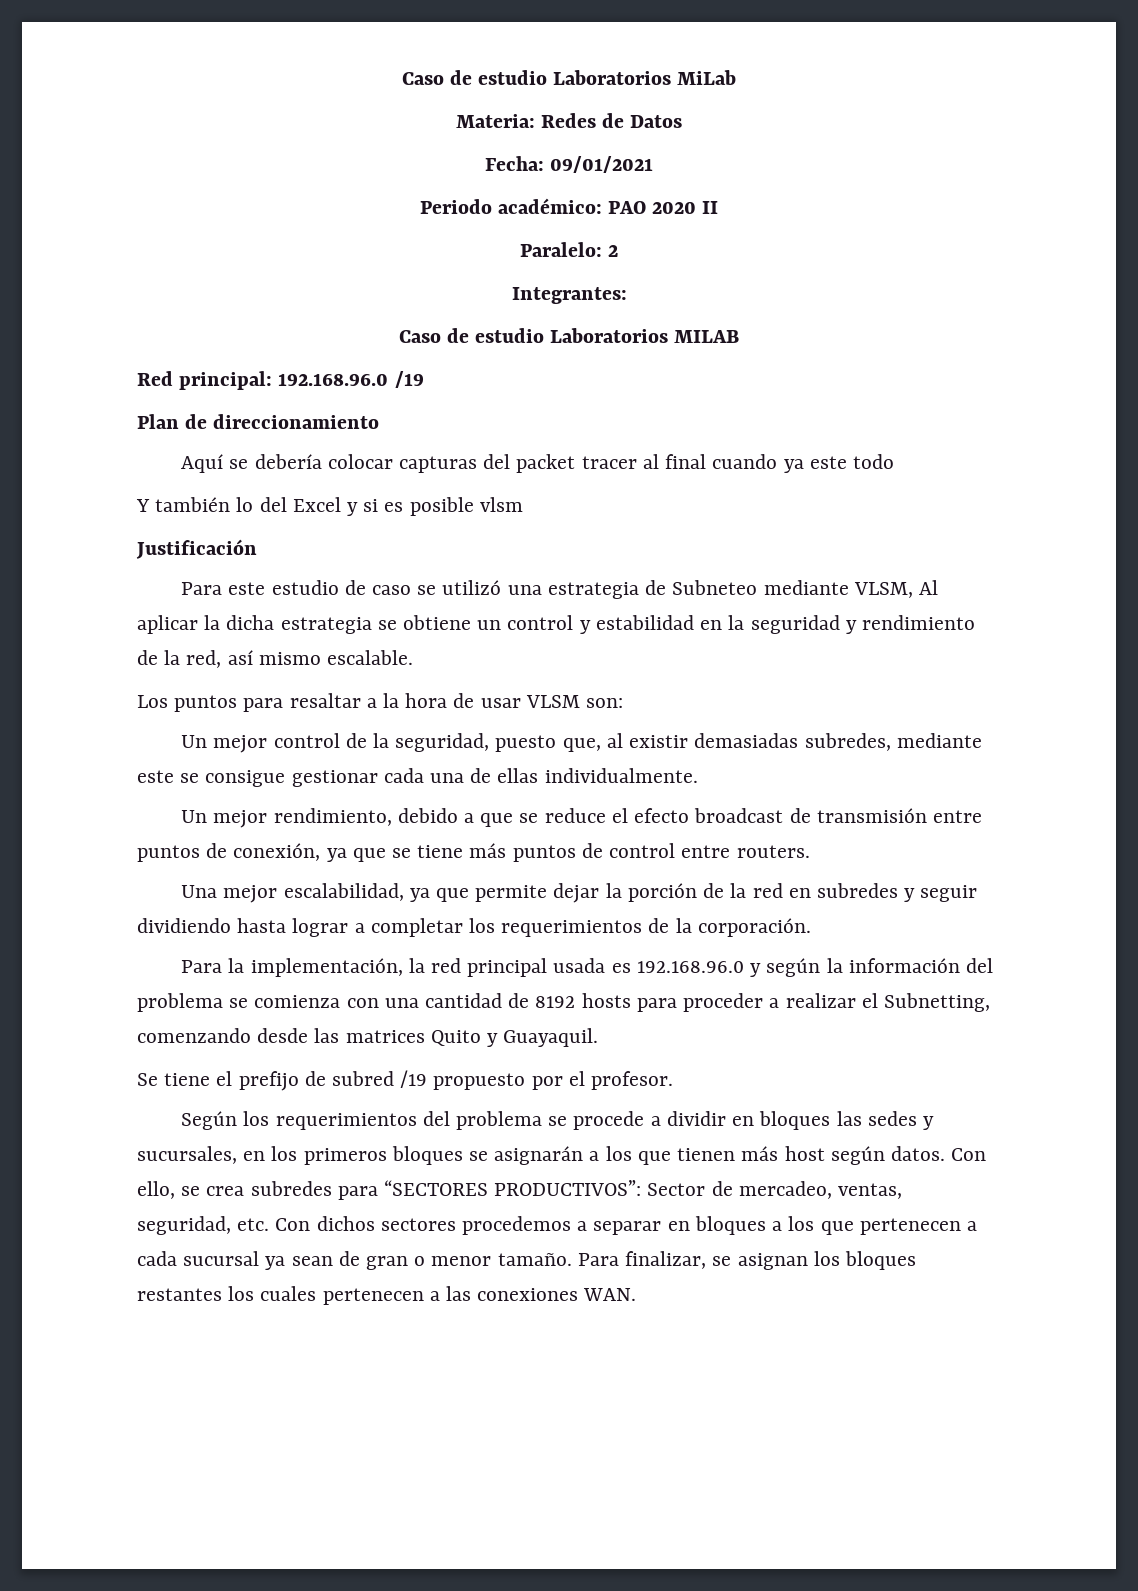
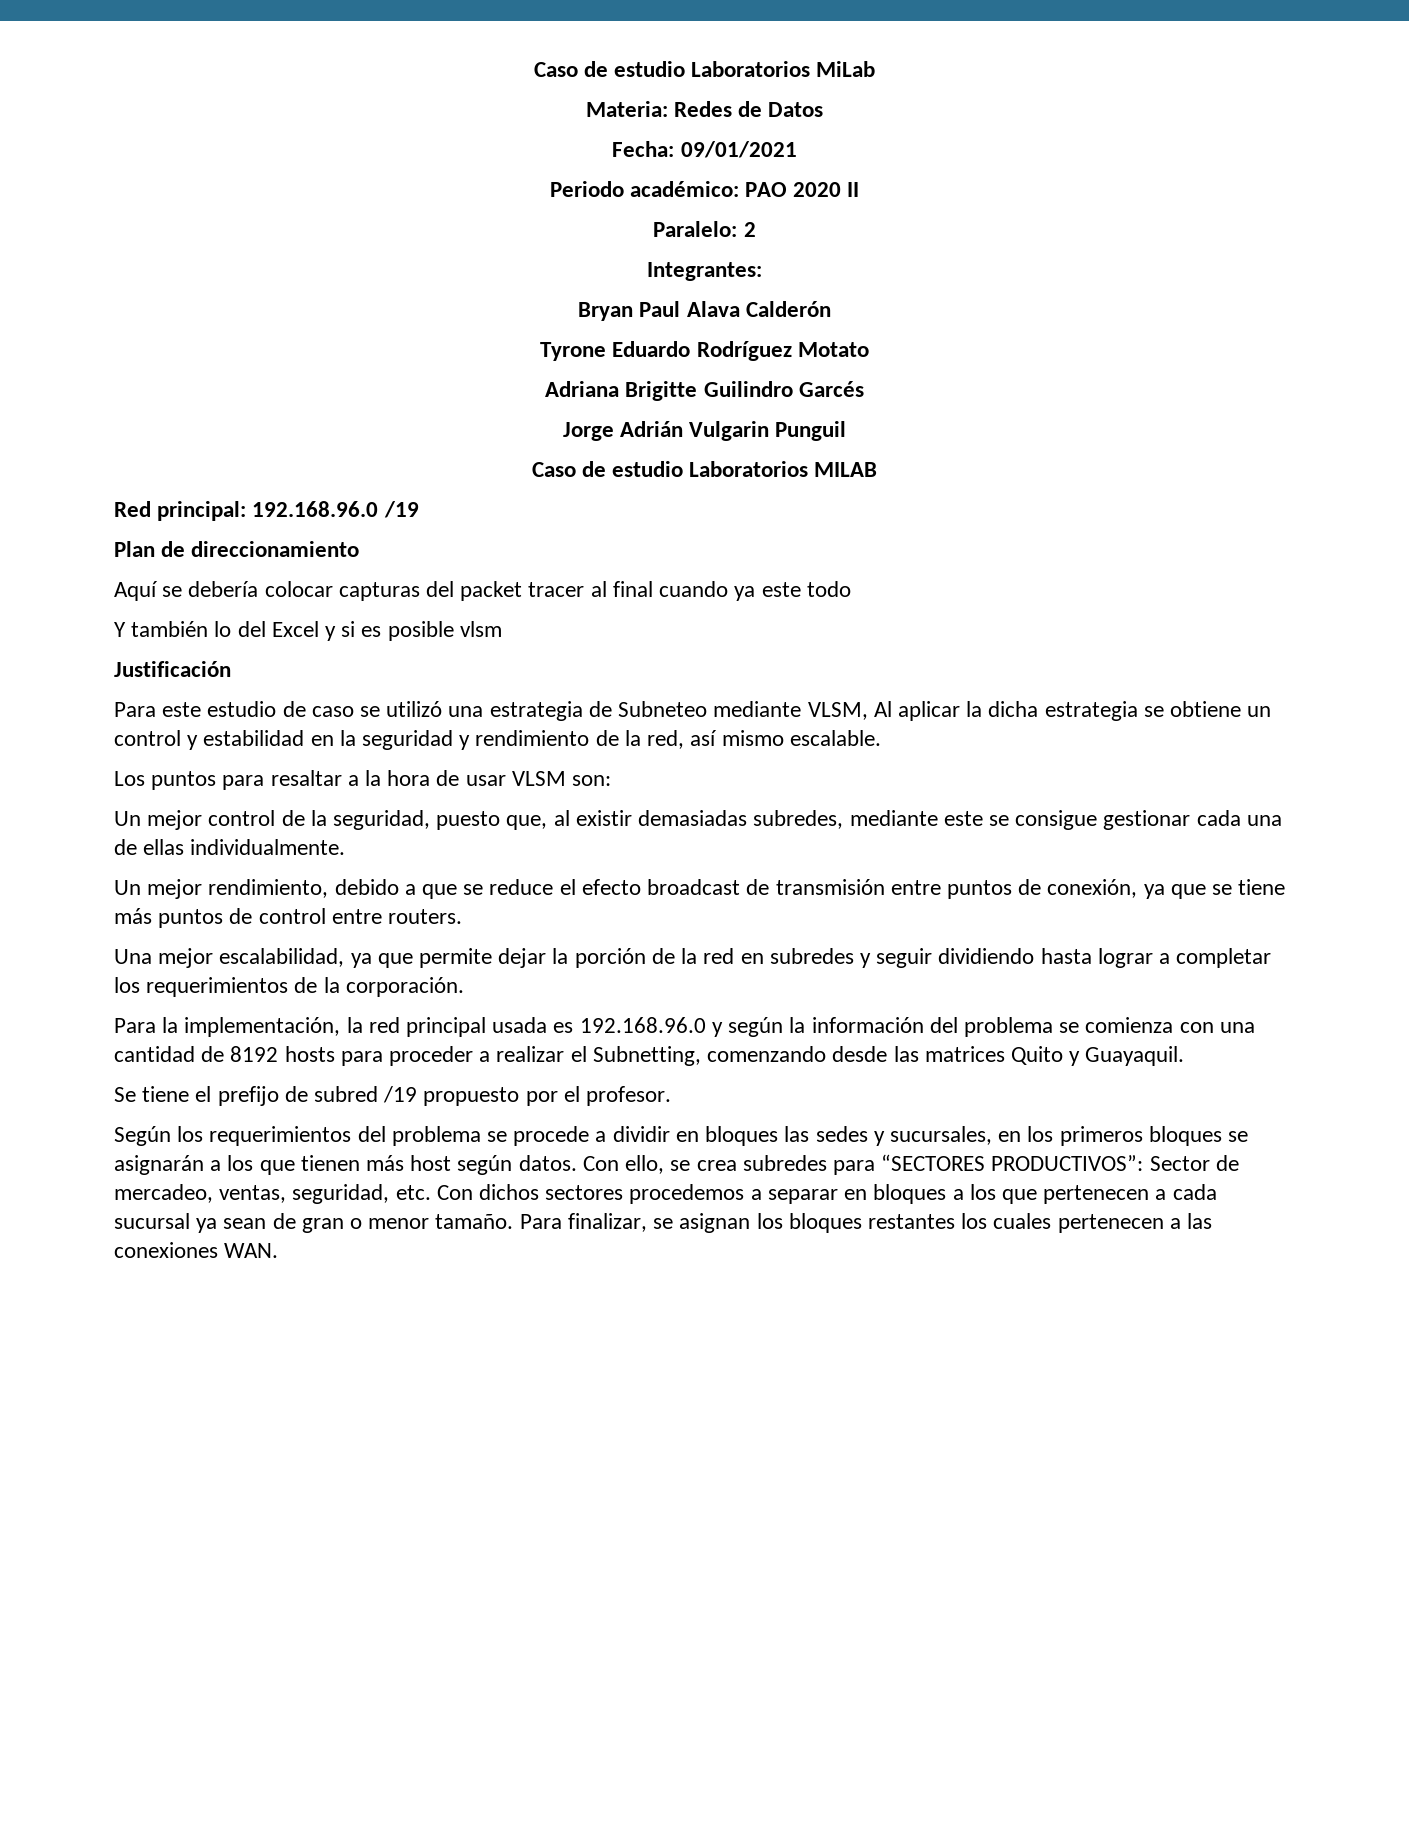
(627, 295) none -> [578,301,831,321] [540,341,869,361] [545,381,864,401] [562,421,847,441] // Bryan Paul Alava Calderón // Tyrone Eduardo Rodríguez Motato // Adriana Brigitte Guilindro Garcés // Jorge Adrián Vulgarin Punguil

